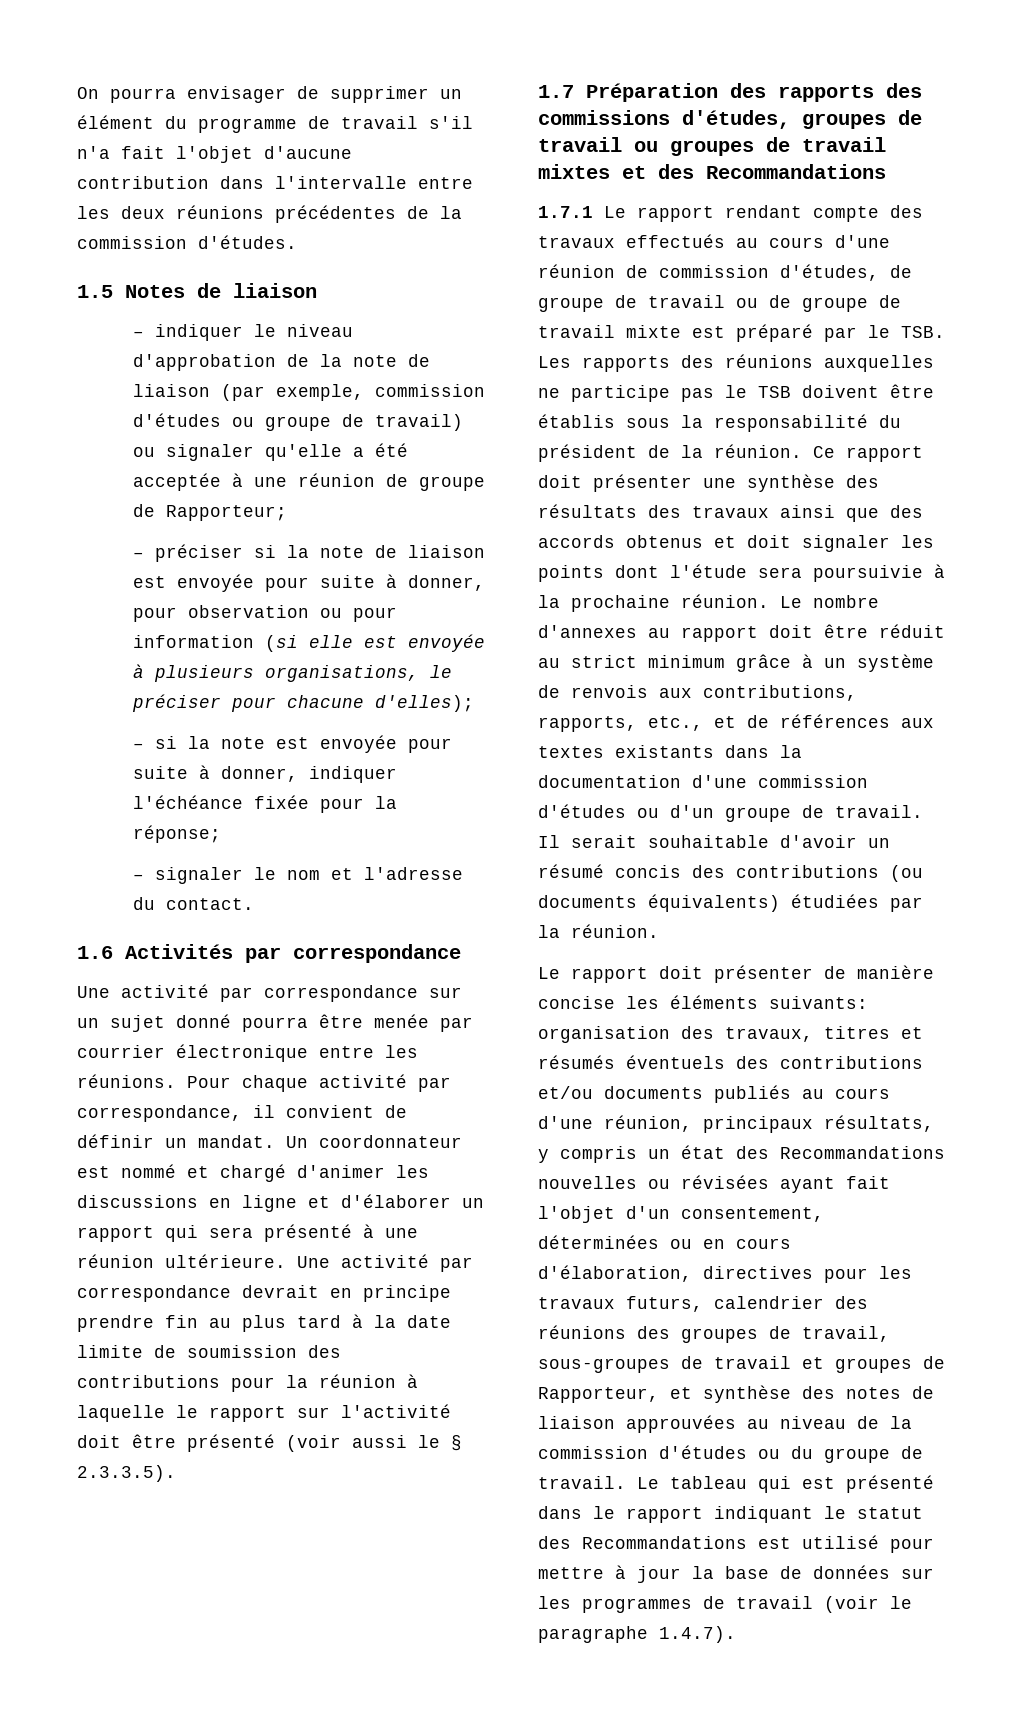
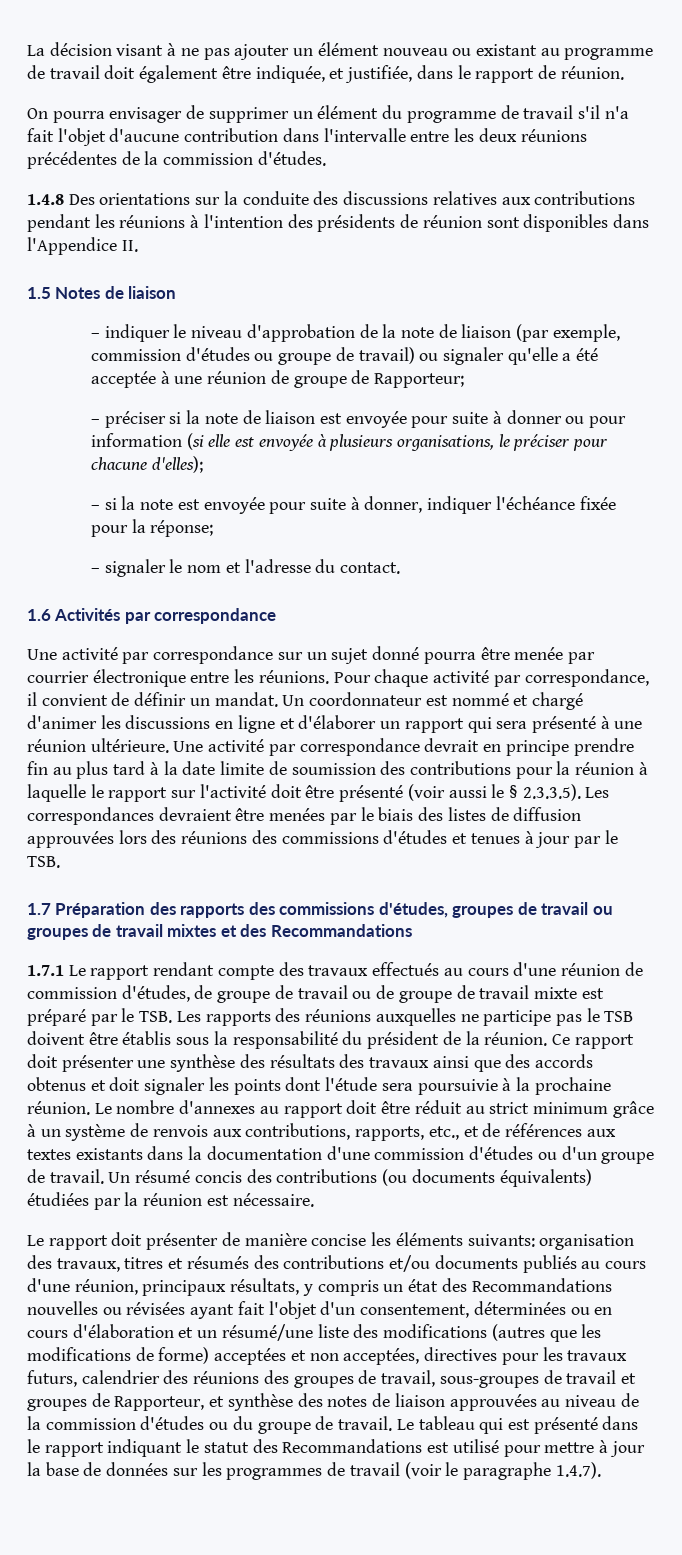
(77, 93) none -> [27,42,654,60] [27,65,624,83] La décision visant à ne pas ajouter un élément nouveau ou existant au programme de travail doit également être indiquée, et justifiée, dans le rapport de réunion. //
(297, 242) none -> [27,191,636,205] [27,214,649,232] [27,237,138,255] // 1.4.8 Des orientations sur la conduite des discussions relatives aux contributions pendant les réunions à l'intention des présidents de réunion sont disponibles dans l'Appendice II.
[408,575,486,591] [133,605,310,622] donner, pour observation -> [506,410,562,424] donner
(176, 1473) none -> [585,787,610,798] [27,807,582,825] [27,830,618,848] [27,856,60,868] Les correspondances devraient être menées par le biais des listes de diffusion approuvées lors des réunions des commissions d'études et tenues à jour par le TSB.
[538,835,890,848] Il serait souhaitable d'avoir un -> [108,1172,131,1183] Un
[571,924,659,938] réunion. -> [143,1193,314,1207] réunion est nécessaire.
[626,1055,725,1069] éventuels -> (249, 1262) none
[538,1265,692,1282] d'élaboration, -> [72,1324,602,1342] [27,1347,420,1365] d'élaboration et un résumé/une liste des modifications (autres que les modifications de forme) acceptées et non acceptées,

